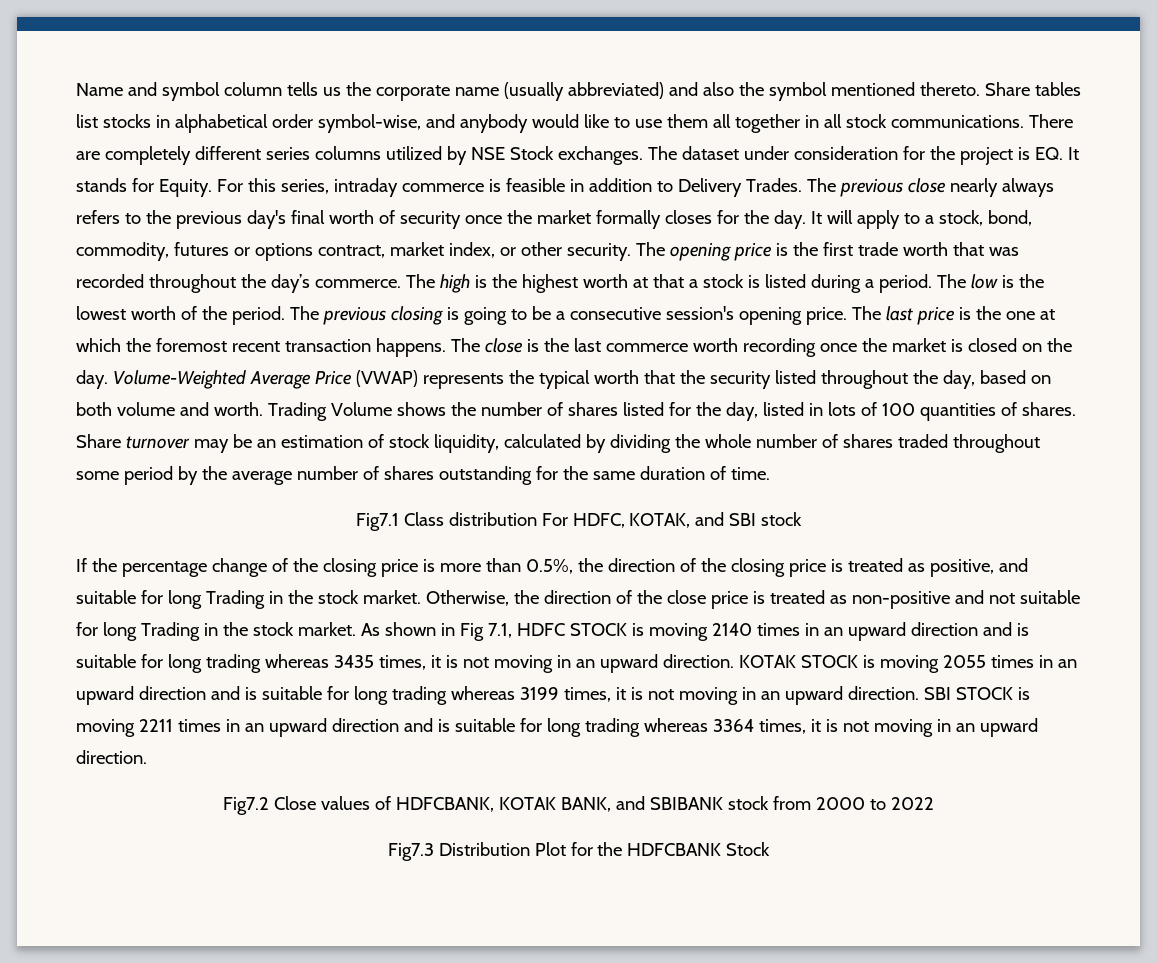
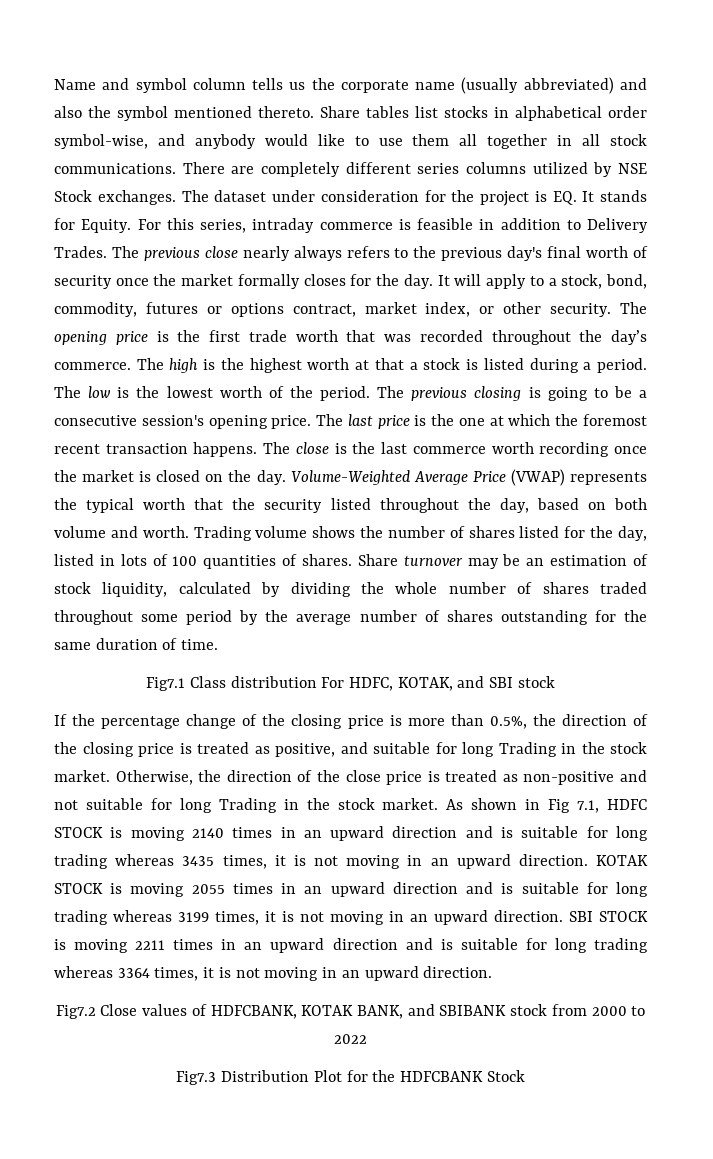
[330,402,392,416] Volume -> [255,526,308,538] volume

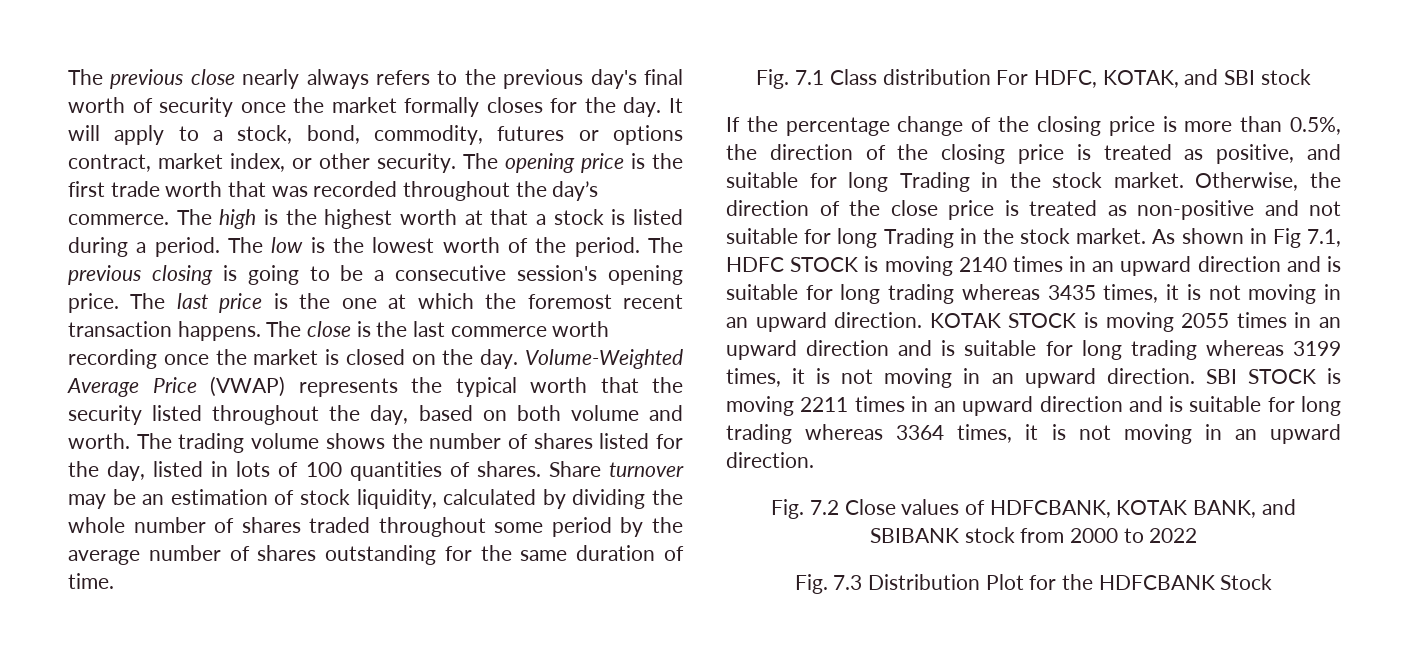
[54,77,647,94] [54,106,647,121] [54,134,647,149] [54,162,647,177] [54,190,647,206] [54,218,648,233] [54,246,107,258] Name and symbol column tells us the corporate name (usually abbreviated) and also the symbol mentioned thereto. Share tables list stocks in alphabetical order symbol-wise, and anybody would like to use them all together in all stock communications. There are completely different series columns utilized by NSE Stock exchanges. The dataset under consideration for the project is EQ. It stands for Equity. For this series, intraday commerce is feasible in addition to Delivery Trades. -> (68, 77) none
[193,526,252,541] Trading -> [136,433,245,453] The trading
[146,677,186,691] Fig7.1 -> [756,69,825,89] Fig. 7.1
[55,1005,96,1019] Fig7.2 -> [771,499,839,519] Fig. 7.2
[176,1071,217,1085] Fig7.3 -> [794,574,863,594] Fig. 7.3

